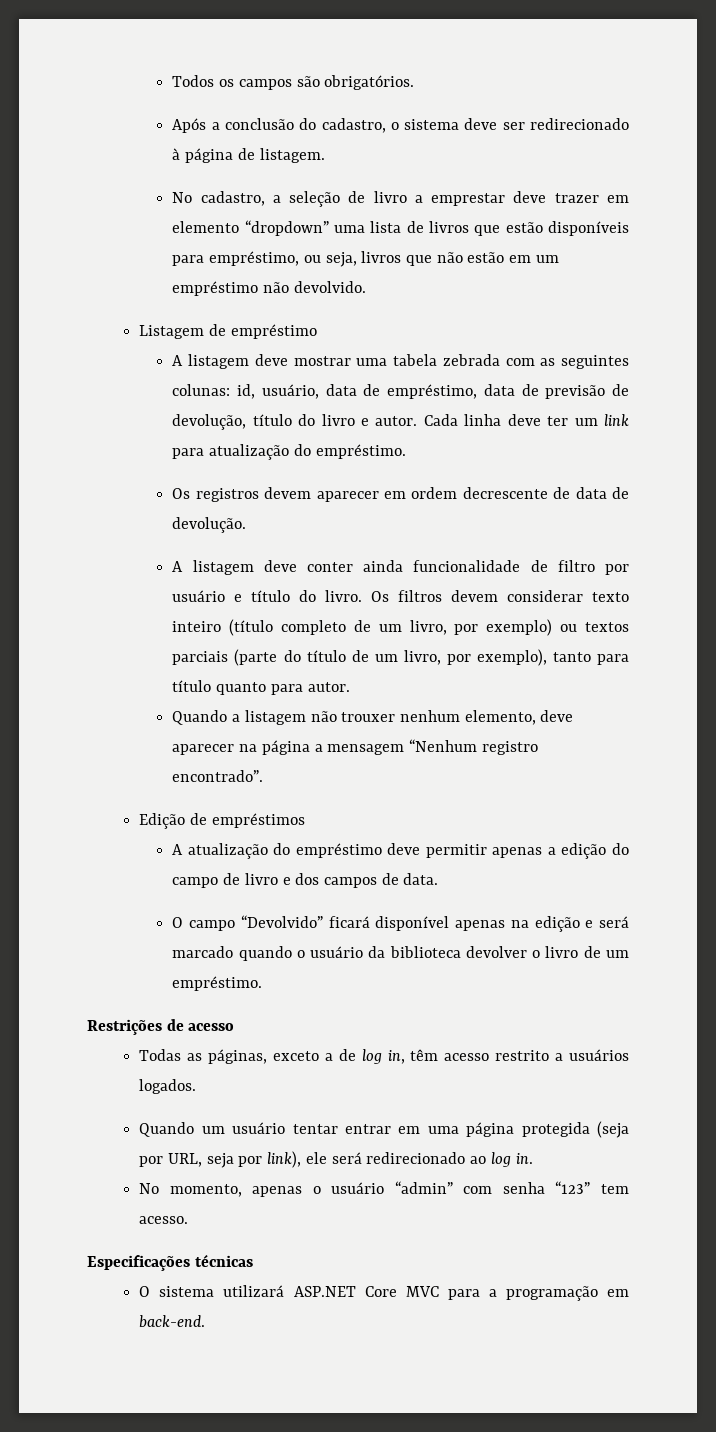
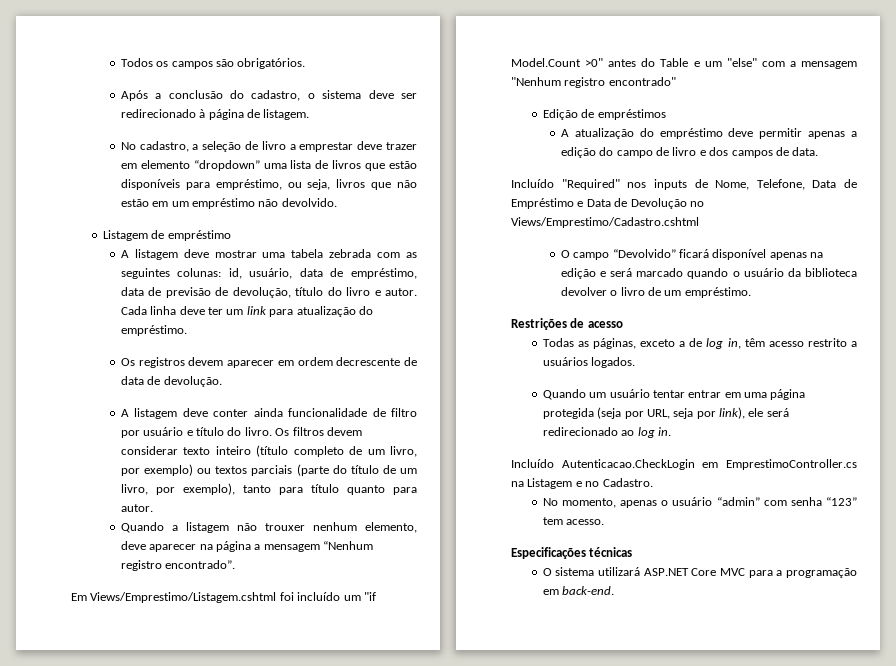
(264, 776) none -> [71,592,376,603] [511,58,857,69] [511,77,676,88] // Em Views/Emprestimo/Listagem.cshtml foi incluído um "if Model.Count >0" antes do Table e um "else" com a mensagem "Nenhum registro encontrado"
(439, 879) none -> [511,179,857,190] [511,198,704,209] [511,217,699,228] // Incluído "Required" nos inputs de Nome, Telefone, Data de Empréstimo e Data de Devolução no Views/Emprestimo/Cadastro.cshtml
(533, 1158) none -> [511,459,857,470] [511,478,653,489] // Incluído Autenticacao.CheckLogin em EmprestimoController.cs na Listagem e no Cadastro.

